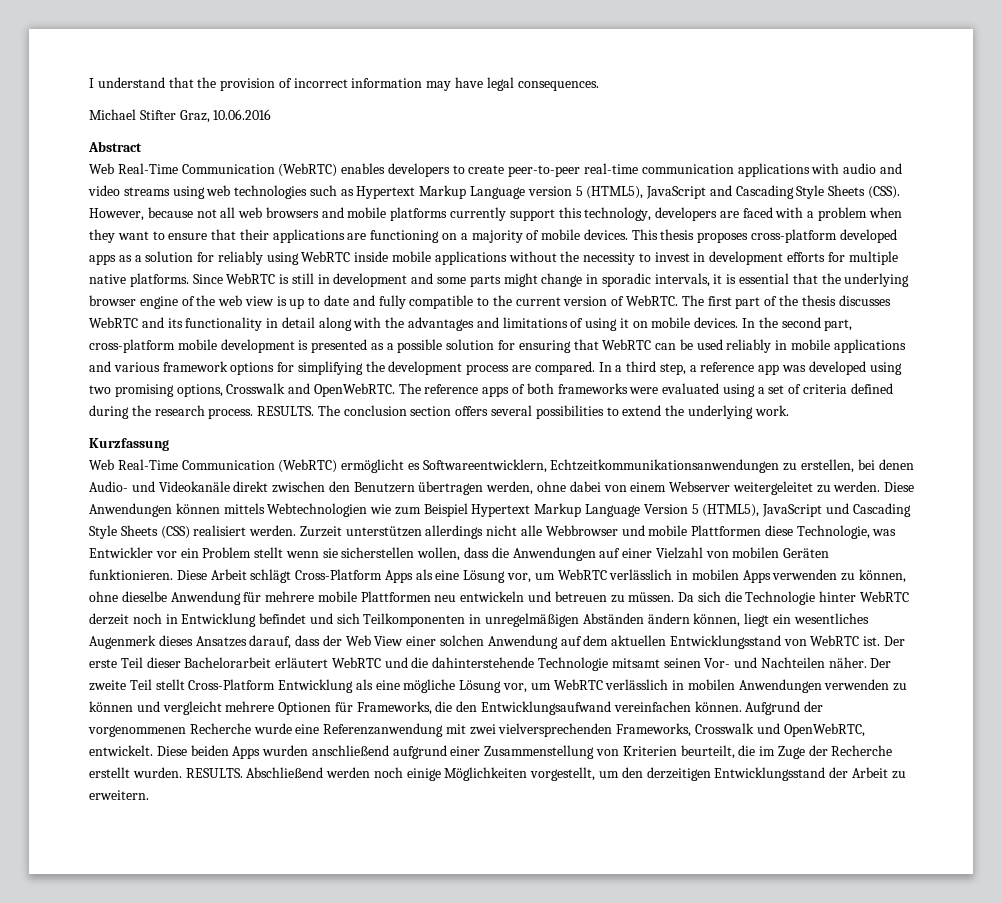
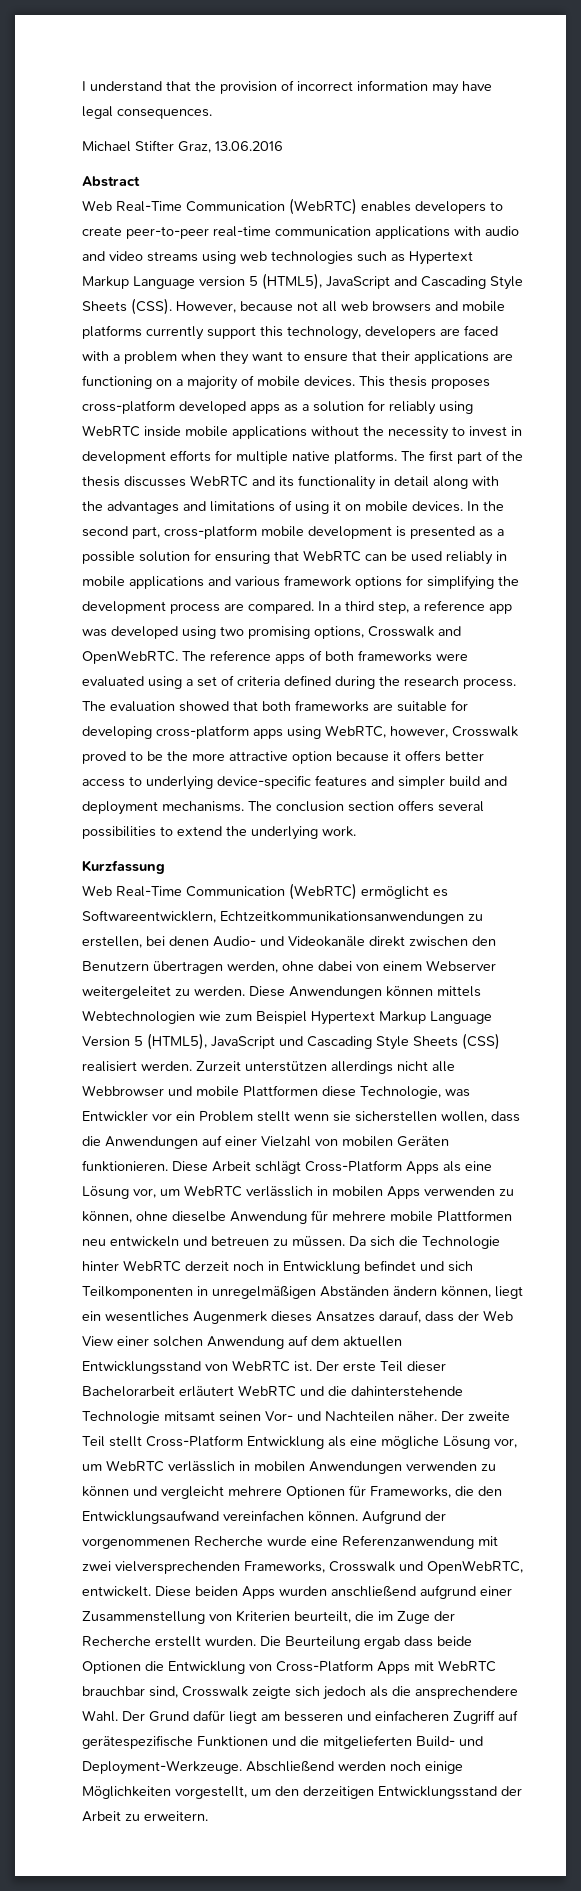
[213,109,272,120] 10.06.2016 -> [215,141,283,151] 13.06.2016
[192,273,910,287] [89,295,679,309] Since WebRTC is still in development and some parts might change in sporadic intervals, it is essential that the underlying browser engine of the web view is up to date and fully compatible to the current version of WebRTC. -> (397, 457) none
[257,406,315,416] RESULTS. -> [82,700,468,712] [82,725,518,739] [82,750,484,764] [82,775,507,790] [82,801,244,815] The evaluation showed that both frameworks are suitable for developing cross-platform apps using WebRTC, however, Crosswalk proved to be the more attractive option because it offers better access to underlying device-specific features and simpler build and deployment mechanisms.
[185,768,243,778] RESULTS. -> [260,1636,472,1649] [82,1660,496,1674] [82,1686,518,1700] [82,1710,518,1724] [82,1735,483,1749] [82,1760,242,1775] Die Beurteilung ergab dass beide Optionen die Entwicklung von Cross-Platform Apps mit WebRTC brauchbar sind, Crosswalk zeigte sich jedoch als die ansprechendere Wahl. Der Grund dafür liegt am besseren und einfacheren Zugriff auf gerätespezifische Funktionen und die mitgelieferten Build- und Deployment-Werkzeuge.

